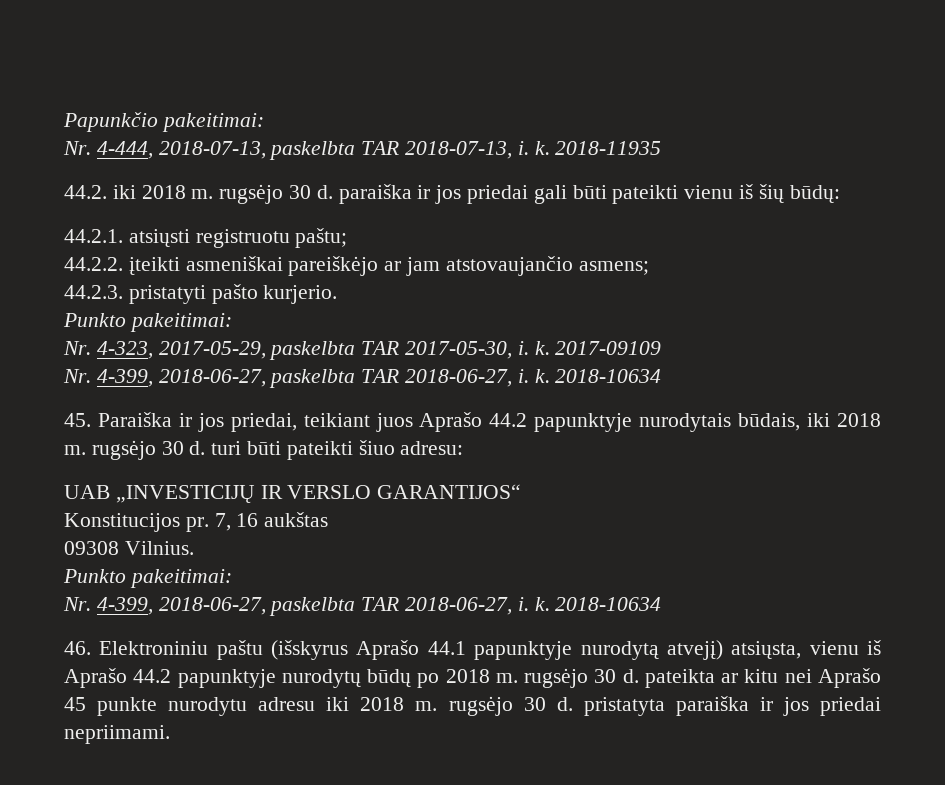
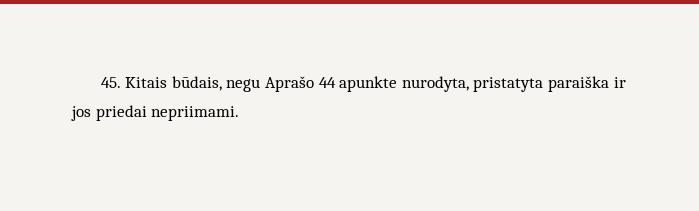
[63,112,264,132] [63,141,662,160] [64,184,840,204] [64,228,348,248] [64,256,649,276] [64,284,338,304] [63,313,232,332] [63,341,662,360] [63,369,662,388] [64,412,881,432] [64,440,464,460] [64,484,522,503] [64,512,329,532] [64,541,194,555] [63,569,232,588] [63,597,662,616] [64,640,882,660] [64,668,881,688] [64,696,573,716] Papunkčio pakeitimai: // Nr. 4-444, 2018-07-13, paskelbta TAR 2018-07-13, i. k. 2018-11935 // 44.2. iki 2018 m. rugsėjo 30 d. paraiška ir jos priedai gali būti pateikti vienu iš šių būdų: // 44.2.1. atsiųsti registruotu paštu; // 44.2.2. įteikti asmeniškai pareiškėjo ar jam atstovaujančio asmens; // 44.2.3. pristatyti pašto kurjerio. // Punkto pakeitimai: // Nr. 4-323, 2017-05-29, paskelbta TAR 2017-05-30, i. k. 2017-09109 // Nr. 4-399, 2018-06-27, paskelbta TAR 2018-06-27, i. k. 2018-10634 // 45. Paraiška ir jos priedai, teikiant juos Aprašo 44.2 papunktyje nurodytais būdais, iki 2018 m. rugsėjo 30 d. turi būti pateikti šiuo adresu: // UAB „INVESTICIJŲ IR VERSLO GARANTIJOS“ // Konstitucijos pr. 7, 16 aukštas // 09308 Vilnius. // Punkto pakeitimai: // Nr. 4-399, 2018-06-27, paskelbta TAR 2018-06-27, i. k. 2018-10634 // 46. Elektroniniu paštu (išskyrus Aprašo 44.1 papunktyje nurodytą atvejį) atsiųsta, vienu iš Aprašo 44.2 papunktyje nurodytų būdų po 2018 m. rugsėjo 30 d. pateikta ar kitu nei Aprašo 45 punkte nurodytu adresu iki 2018 m. rugsėjo 30 d. -> [100,76,469,92] 45. Kitais būdais, negu Aprašo 44 apunkte nurodyta,

